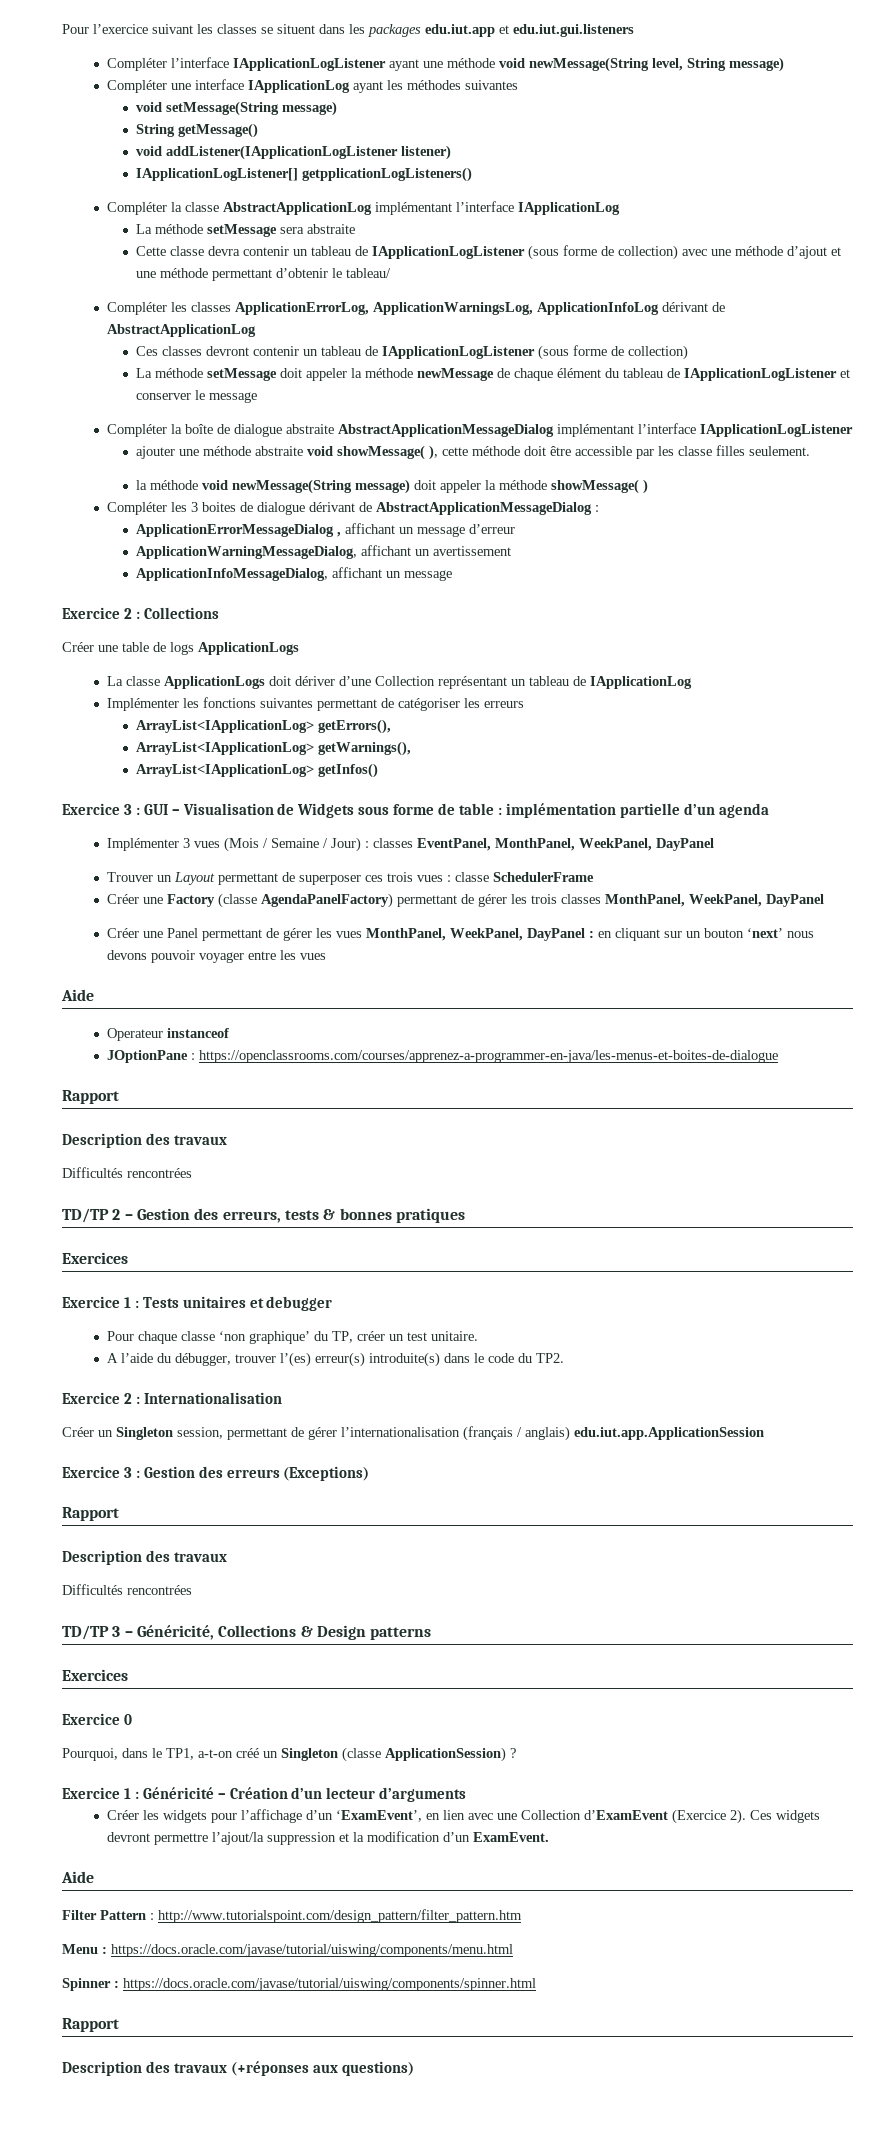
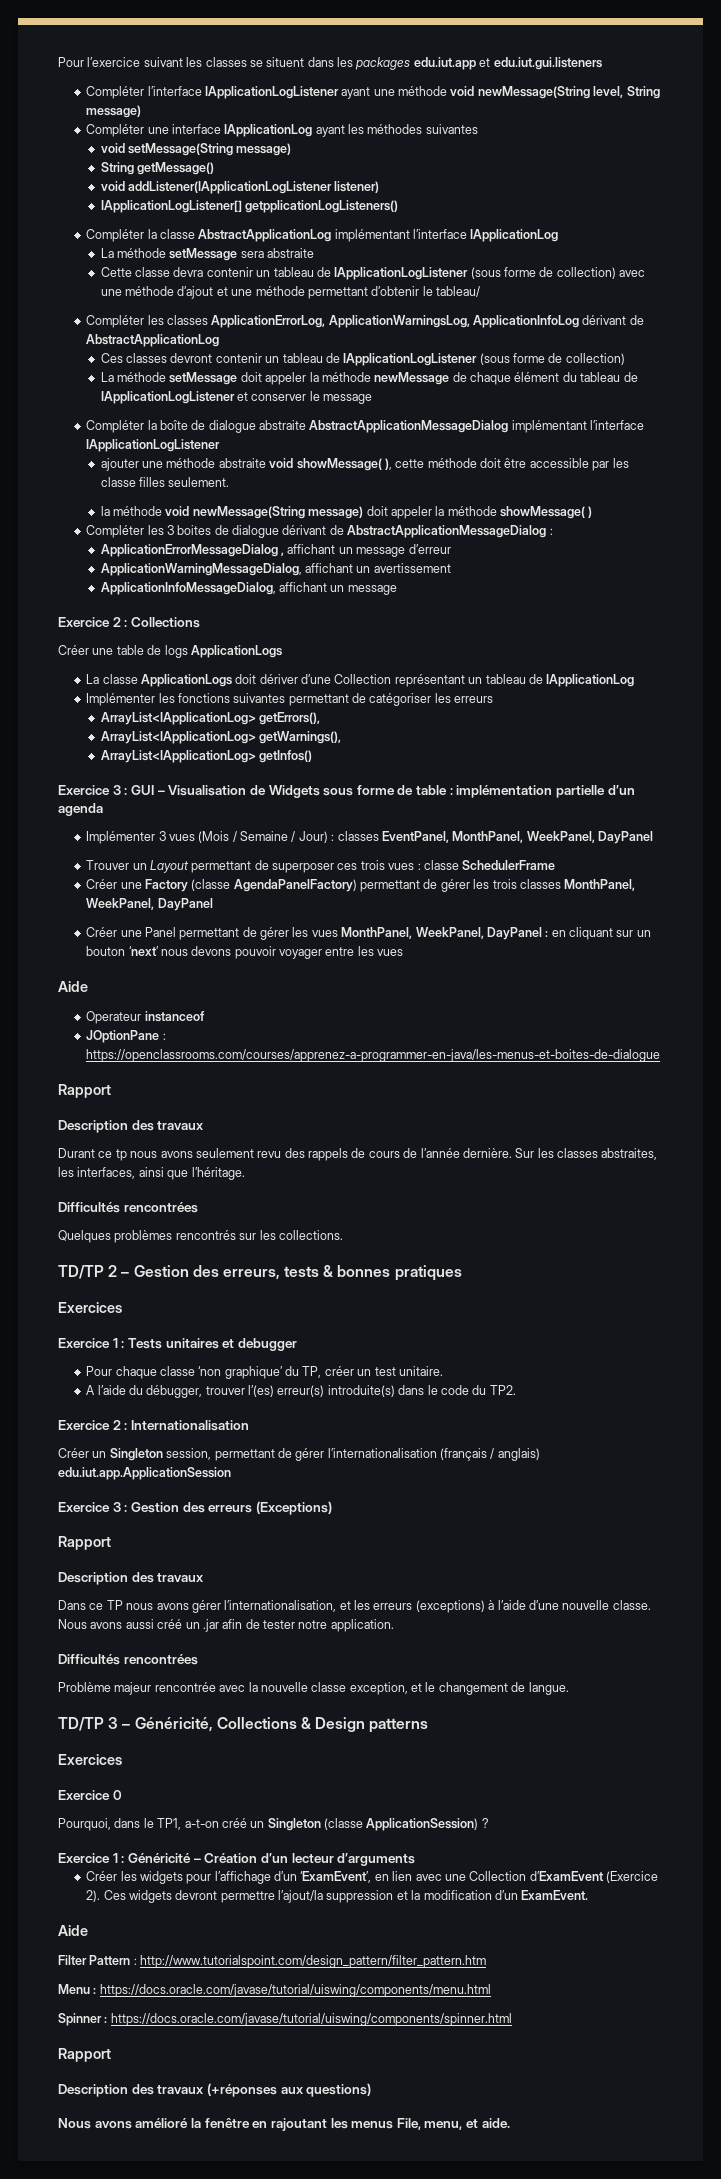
[62,1167,192,1178] Difficultés rencontrées -> [58,1148,658,1161] [58,1167,245,1180] [58,1202,198,1213] [58,1230,343,1243] Durant ce tp nous avons seulement revu des rappels de cours de l’année dernière. Sur les classes abstraites, les interfaces, ainsi que l’héritage. // Difficultés rencontrées // Quelques problèmes rencontrés sur les collections.
[62,1584,192,1595] Difficultés rencontrées -> [58,1600,651,1613] [58,1619,394,1632] [58,1654,198,1665] [58,1682,569,1695] Dans ce TP nous avons gérer l’internationalisation, et les erreurs (exceptions) à l’aide d’une nouvelle classe. Nous avons aussi créé un .jar afin de tester notre application. // Difficultés rencontrées // Problème majeur rencontrée avec la nouvelle classe exception, et le changement de langue.
(414, 2068) none -> [58,2118,510,2131] // Nous avons amélioré la fenêtre en rajoutant les menus File, menu, et aide.

